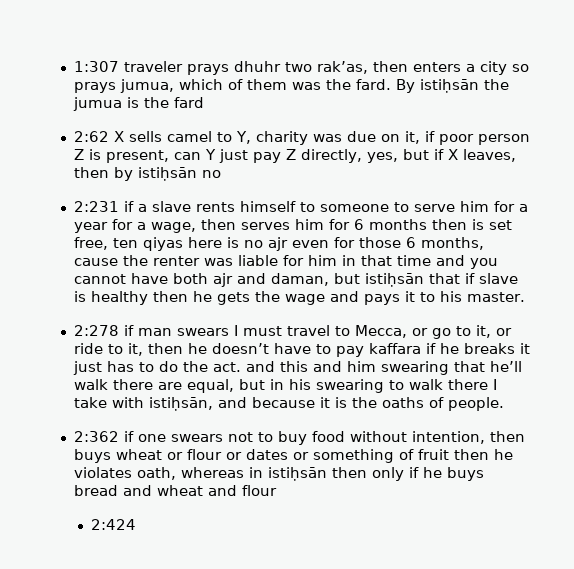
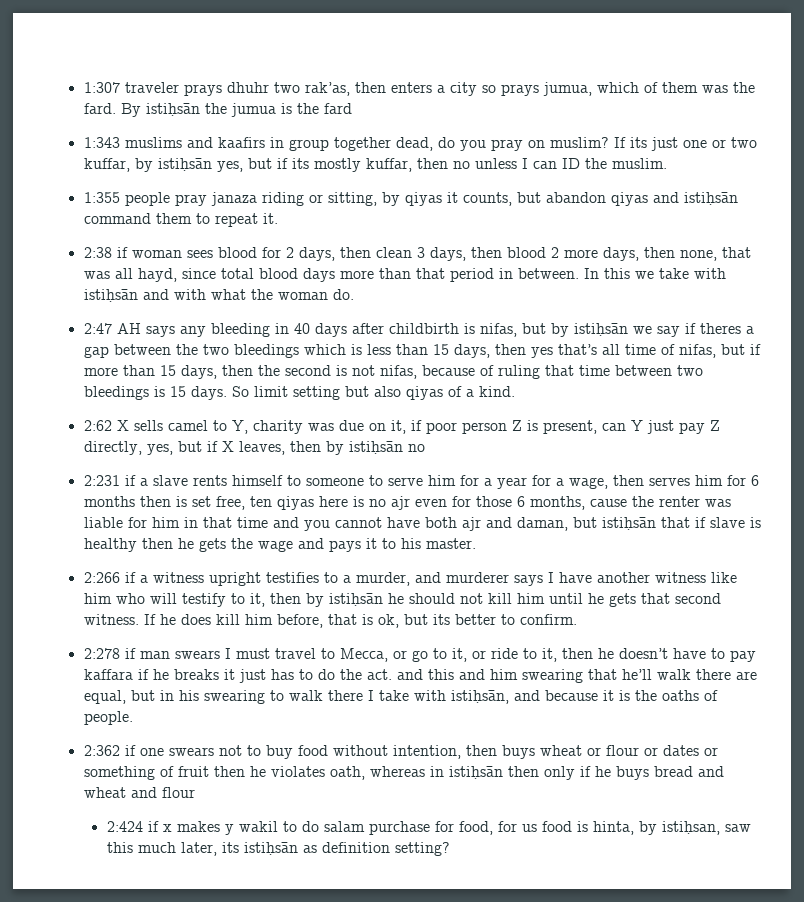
(205, 102) none -> [83,137,757,151] [83,158,667,172] [83,192,738,206] [83,213,278,227] [83,247,751,261] [83,268,726,282] [83,289,354,302] [83,323,754,337] [83,344,761,358] [83,365,703,379] [83,386,515,400] // 1:343 muslims and kaafirs in group together dead, do you pray on muslim? If its just one or two kuffar, by istiḥsān yes, but if its mostly kuffar, then no unless I can ID the muslim. // 1:355 people pray janaza riding or sitting, by qiyas it counts, but abandon qiyas and istiḥsān command them to repeat it. // 2:38 if woman sees blood for 2 days, then clean 3 days, then blood 2 more days, then none, that was all hayd, since total blood days more than that period in between. In this we take with istiḥsān and with what the woman do. // 2:47 AH says any bleeding in 40 days after childbirth is nifas, but by istiḥsān we say if theres a gap between the two bleedings which is less than 15 days, then yes that’s all time of nifas, but if more than 15 days, then the second is not nifas, because of ruling that time between two bleedings is 15 days. So limit setting but also qiyas of a kind.
(526, 297) none -> [83,572,737,586] [83,593,721,607] [83,614,577,628] // 2:266 if a witness upright testifies to a murder, and murderer says I have another witness like him who will testify to it, then by istiḥsān he should not kill him until he gets that second witness. If he does kill him before, that is ok, but its better to confirm.
(136, 524) none -> [147,821,751,835] [106,842,450,856] if x makes y wakil to do salam purchase for food, for us food is hinta, by istiḥsan, saw this much later, its istiḥsān as definition setting?

